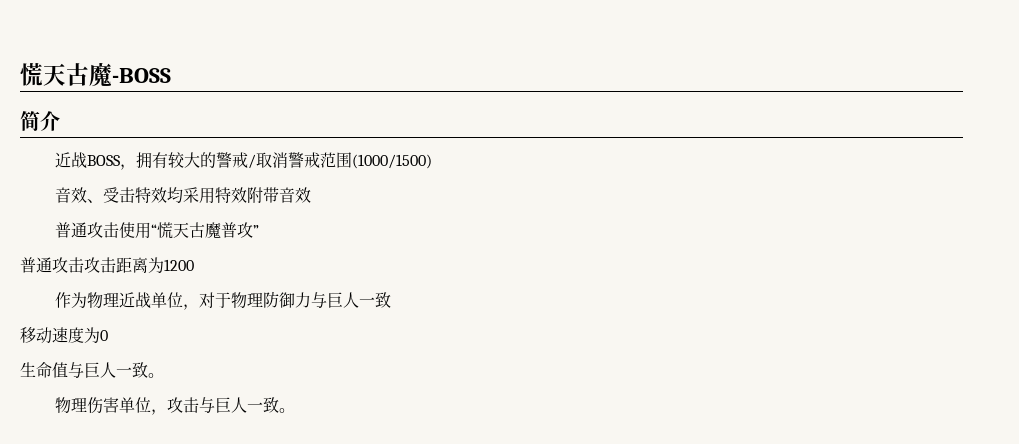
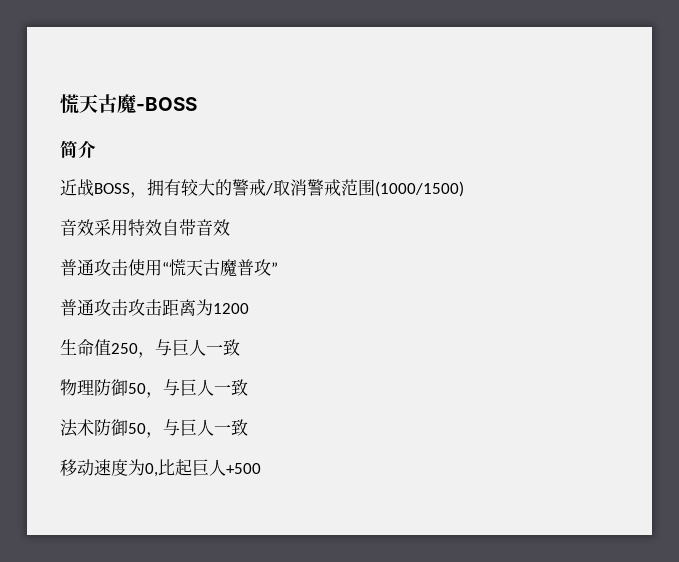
[86,187,183,204] 、受击特效均 -> (94, 227) none
[246,187,263,204] 附 -> [162,219,179,236] 自
[54,291,311,310] 作为物理近战单位，对于物理防御力 -> [60,339,240,358] [60,379,248,398] [60,419,163,438] 生命值250，与巨人一致 // 物理防御50，与巨人一致 // 法术防御50，
[100,330,108,341] [20,362,164,378] [54,397,295,415] 0 // 生命值与巨人一致。 // 物理伤害单位，攻击与巨人一致。 -> [145,459,261,477] 0,比起巨人+500

